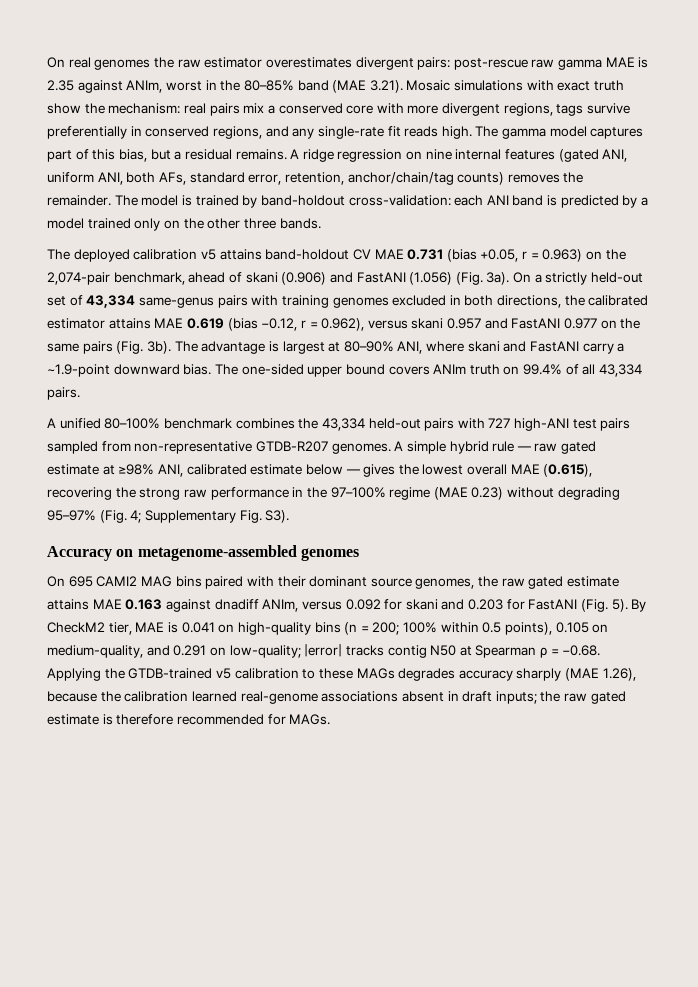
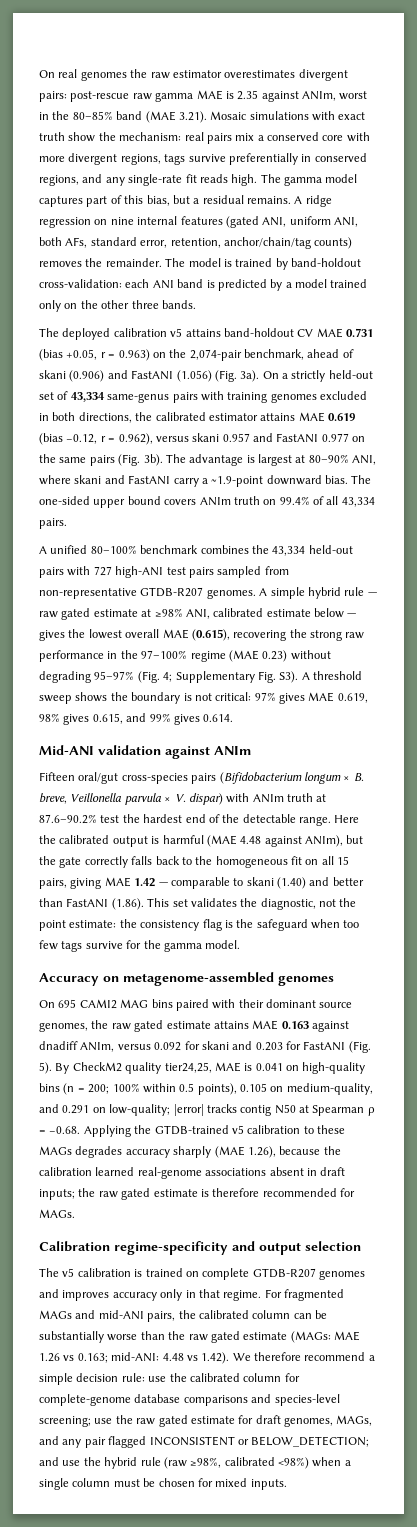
(290, 516) none -> [301,671,362,680] [39,692,368,704] [39,713,234,725] [39,745,251,759] [39,772,364,784] [39,793,327,805] [39,814,360,826] [39,835,364,847] [39,856,350,868] [39,877,364,889] [39,898,357,910] [39,919,360,931] [39,940,241,952] A threshold sweep shows the boundary is not critical: 97% gives MAE 0.619, 98% gives 0.615, and 99% gives 0.614. // Mid-ANI validation against ANIm // Fifteen oral/gut cross-species pairs (Bifidobacterium longum × B. breve, Veillonella parvula × V. dispar) with ANIm truth at 87.6–90.2% test the hardest end of the detectable range. Here the calibrated output is harmful (MAE 4.48 against ANIm), but the gate correctly falls back to the homogeneous fit on all 15 pairs, giving MAE 1.42 — comparable to skani (1.40) and better than FastANI (1.86). This set validates the diagnostic, not the point estimate: the consistency flag is the safeguard when too few tags survive for the gamma model.
[108,622,132,635] tier, -> [125,1062,212,1074] quality tier24,25,
(331, 719) none -> [39,1241,361,1255] [39,1268,365,1280] [39,1289,344,1301] [39,1310,327,1322] [39,1331,360,1343] [39,1352,375,1364] [39,1373,300,1385] [39,1394,340,1406] [39,1415,373,1427] [39,1436,370,1448] [39,1457,351,1469] [39,1478,287,1490] // Calibration regime-specificity and output selection // The v5 calibration is trained on complete GTDB-R207 genomes and improves accuracy only in that regime. For fragmented MAGs and mid-ANI pairs, the calibrated column can be substantially worse than the raw gated estimate (MAGs: MAE 1.26 vs 0.163; mid-ANI: 4.48 vs 1.42). We therefore recommend a simple decision rule: use the calibrated column for complete-genome database comparisons and species-level screening; use the raw gated estimate for draft genomes, MAGs, and any pair flagged INCONSISTENT or BELOW_DETECTION; and use the hybrid rule (raw ≥98%, calibrated <98%) when a single column must be chosen for mixed inputs.

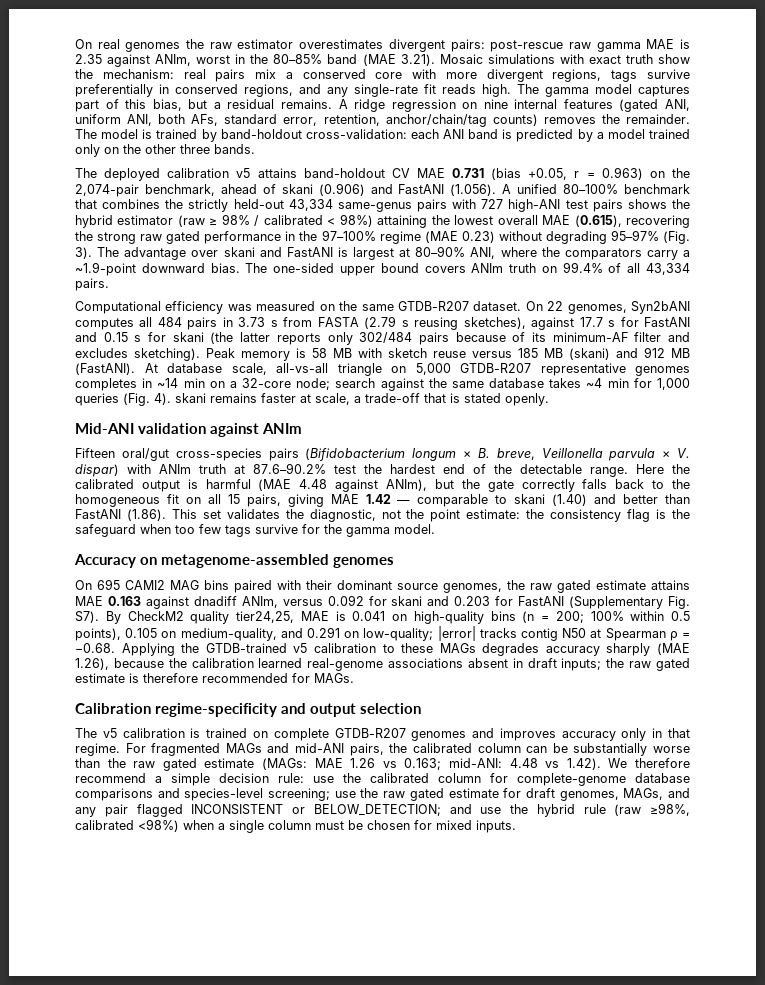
[176,370,373,382] [39,391,367,403] [39,412,355,423] [39,433,366,445] [39,454,244,466] (1.056) (Fig. 3a). On a strictly held-out set of 43,334 same-genus pairs with training genomes excluded in both directions, the calibrated estimator attains MAE 0.619 (bias −0.12, r = 0.962), versus skani 0.957 and FastANI 0.977 on the same pairs (Fig. 3b). The advantage -> [450,184,691,196] [75,199,690,212] [75,214,690,228] [75,230,690,244] [75,247,333,260] (1.056). A unified 80–100% benchmark that combines the strictly held-out 43,334 same-genus pairs with 727 high-ANI test pairs shows the hybrid estimator (raw ≥ 98% / calibrated < 98%) attaining the lowest overall MAE (0.615), recovering the strong raw gated performance in the 97–100% regime (MAE 0.23) without degrading 95–97% (Fig. 3). The advantage over skani and FastANI
[74,475,171,485] skani and FastANI -> [541,247,642,260] the comparators
[39,545,353,556] [39,566,289,578] [39,587,377,599] [39,608,357,620] [39,629,365,641] [39,650,331,662] [39,671,362,683] [39,692,368,704] [39,713,234,725] A unified 80–100% benchmark combines the 43,334 held-out pairs with 727 high-ANI test pairs sampled from non-representative GTDB-R207 genomes. A simple hybrid rule — raw gated estimate at ≥98% ANI, calibrated estimate below — gives the lowest overall MAE (0.615), recovering the strong raw performance in the 97–100% regime (MAE 0.23) without degrading 95–97% (Fig. 4; Supplementary Fig. S3). A threshold sweep shows the boundary is not critical: 97% gives MAE 0.619, 98% gives 0.615, and 99% gives 0.614. -> [75,301,691,314] [75,316,691,330] [75,332,690,345] [75,347,690,361] [75,363,690,376] [75,378,690,391] [75,393,549,406] Computational efficiency was measured on the same GTDB-R207 dataset. On 22 genomes, Syn2bANI computes all 484 pairs in 3.73 s from FASTA (2.79 s reusing sketches), against 17.7 s for FastANI and 0.15 s for skani (the latter reports only 302/484 pairs because of its minimum-AF filter and excludes sketching). Peak memory is 58 MB with sketch reuse versus 185 MB (skani) and 912 MB (FastANI). At database scale, all-vs-all triangle on 5,000 GTDB-R207 representative genomes completes in ~14 min on a 32-core node; search against the same database takes ~4 min for 1,000 queries (Fig. 4). skani remains faster at scale, a trade-off that is stated openly.
[348,1041,371,1053] [39,1062,52,1074] (Fig. 5). -> [569,596,691,609] [75,611,99,623] (Supplementary Fig. S7).

